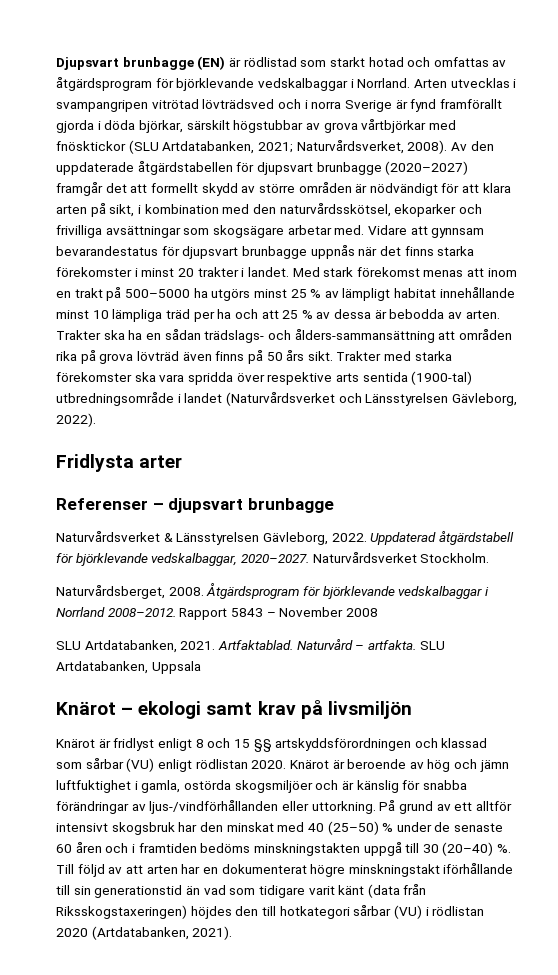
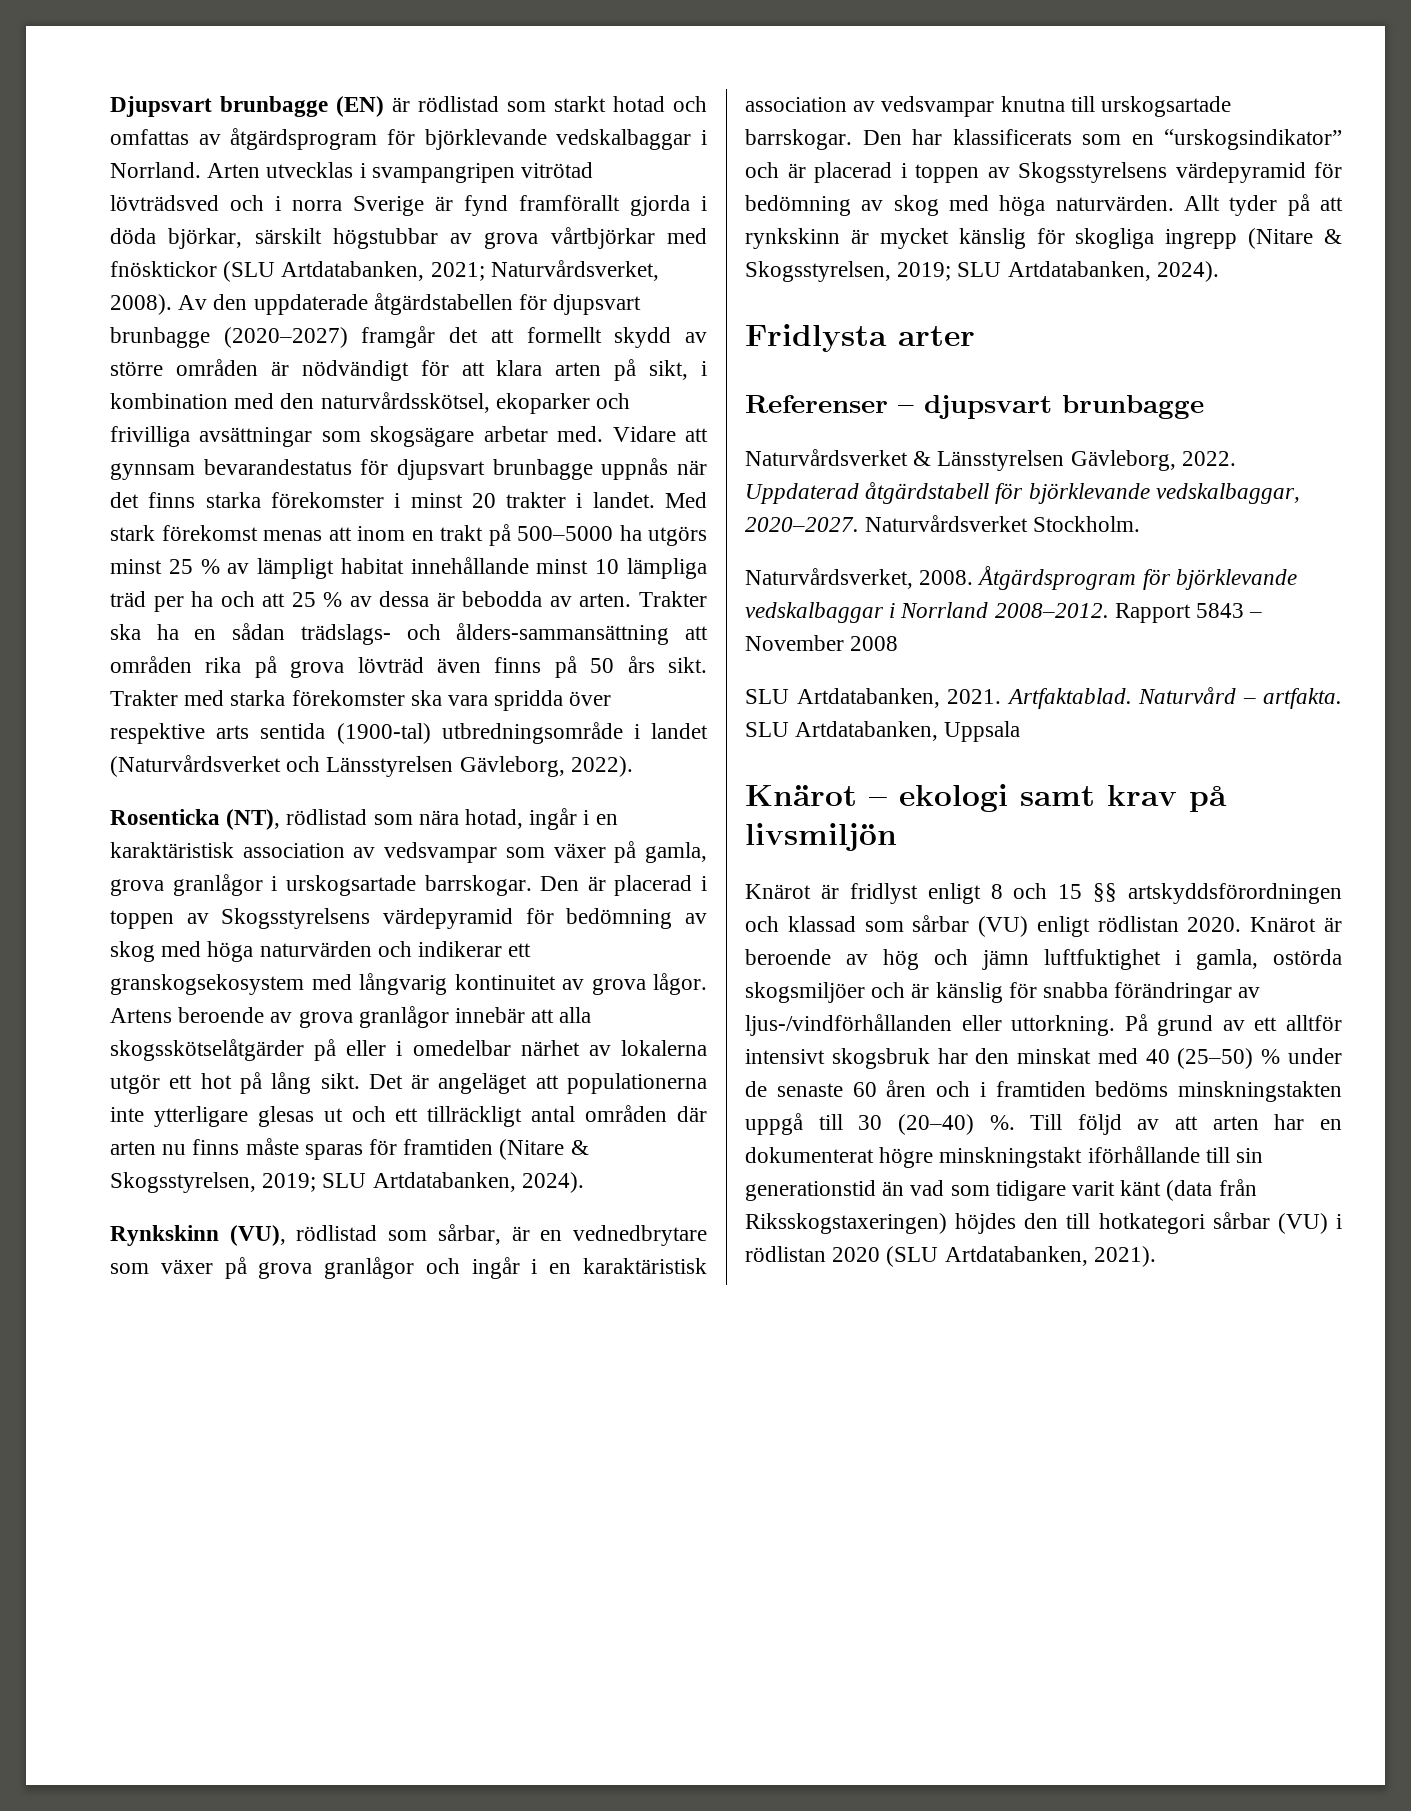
(96, 420) none -> [110,808,618,830] [110,841,707,863] [110,874,707,896] [110,908,708,929] [110,941,532,962] [110,973,707,995] [110,1006,592,1028] [110,1039,707,1061] [110,1072,707,1094] [110,1105,708,1127] [110,1138,589,1160] [110,1172,584,1193] [110,1224,707,1246] [110,1257,707,1279] [745,96,1232,117] [745,129,1342,150] [745,162,1342,183] [745,194,1343,216] [745,228,1342,249] [745,261,1219,282] // Rosenticka (NT), rödlistad som nära hotad, ingår i en karaktäristisk association av vedsvampar som växer på gamla, grova granlågor i urskogsartade barrskogar. Den är placerad i toppen av Skogsstyrelsens värdepyramid för bedömning av skog med höga naturvärden och indikerar ett granskogsekosystem med långvarig kontinuitet av grova lågor. Artens beroende av grova granlågor innebär att alla skogsskötselåtgärder på eller i omedelbar närhet av lokalerna utgör ett hot på lång sikt. Det är angeläget att populationerna inte ytterligare glesas ut och ett tillräckligt antal områden där arten nu finns måste sparas för framtiden (Nitare & Skogsstyrelsen, 2019; SLU Artdatabanken, 2024). // Rynkskinn (VU), rödlistad som sårbar, är en vednedbrytare som växer på grova granlågor och ingår i en karaktäristisk association av vedsvampar knutna till urskogsartade barrskogar. Den har klassificerats som en “urskogsindikator” och är placerad i toppen av Skogsstyrelsens värdepyramid för bedömning av skog med höga naturvärden. Allt tyder på att rynkskinn är mycket känslig för skogliga ingrepp (Nitare & Skogsstyrelsen, 2019; SLU Artdatabanken, 2024).
[56,585,165,599] Naturvårdsberget, -> [745,568,913,589] Naturvårdsverket,
[91,926,189,940] (Artdatabanken, -> [886,1246,1088,1267] (SLU Artdatabanken,

